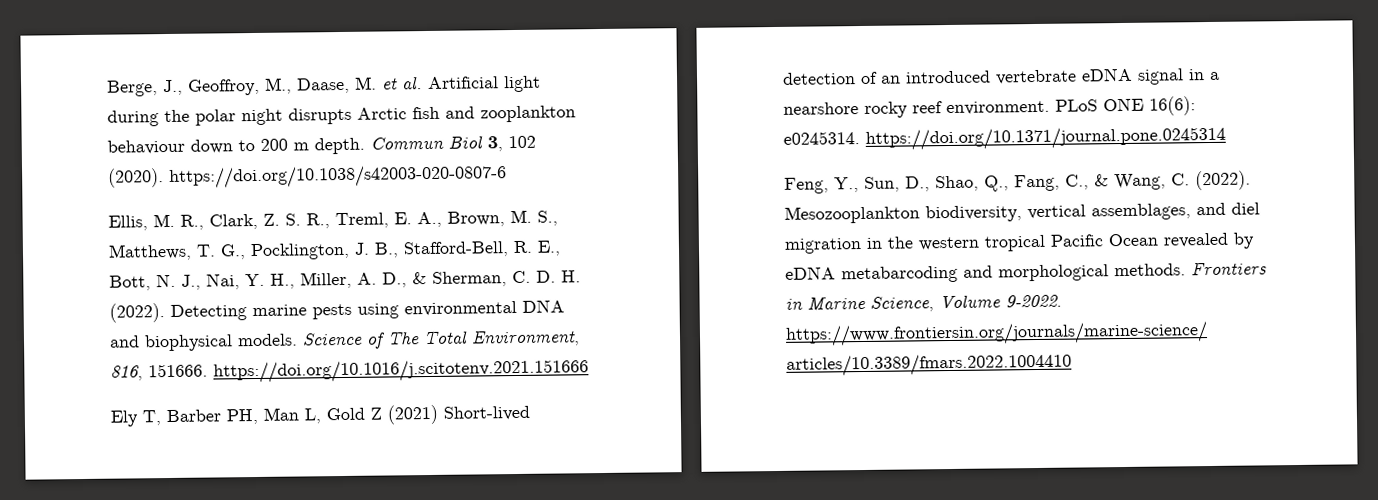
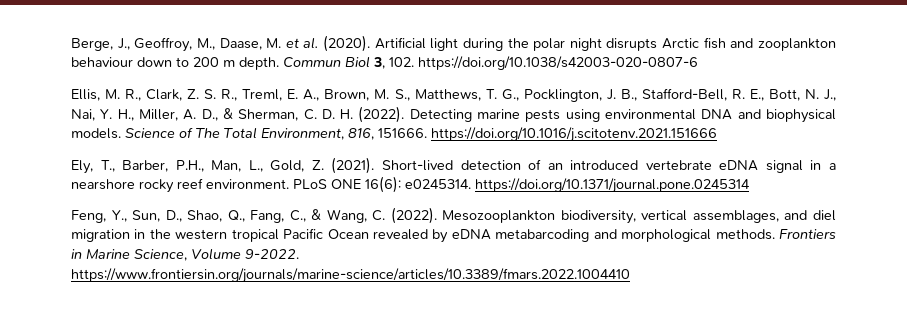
(423, 83) none -> [323,35,371,52] (2020).
[508,135,536,149] [108,168,164,188] 102 (2020). -> [389,57,414,67] 102.
[110,404,438,427] Ely T, Barber PH, Man L, Gold Z (2021) -> [71,157,375,174] Ely, T., Barber, P.H., Man, L., Gold, Z. (2021).

